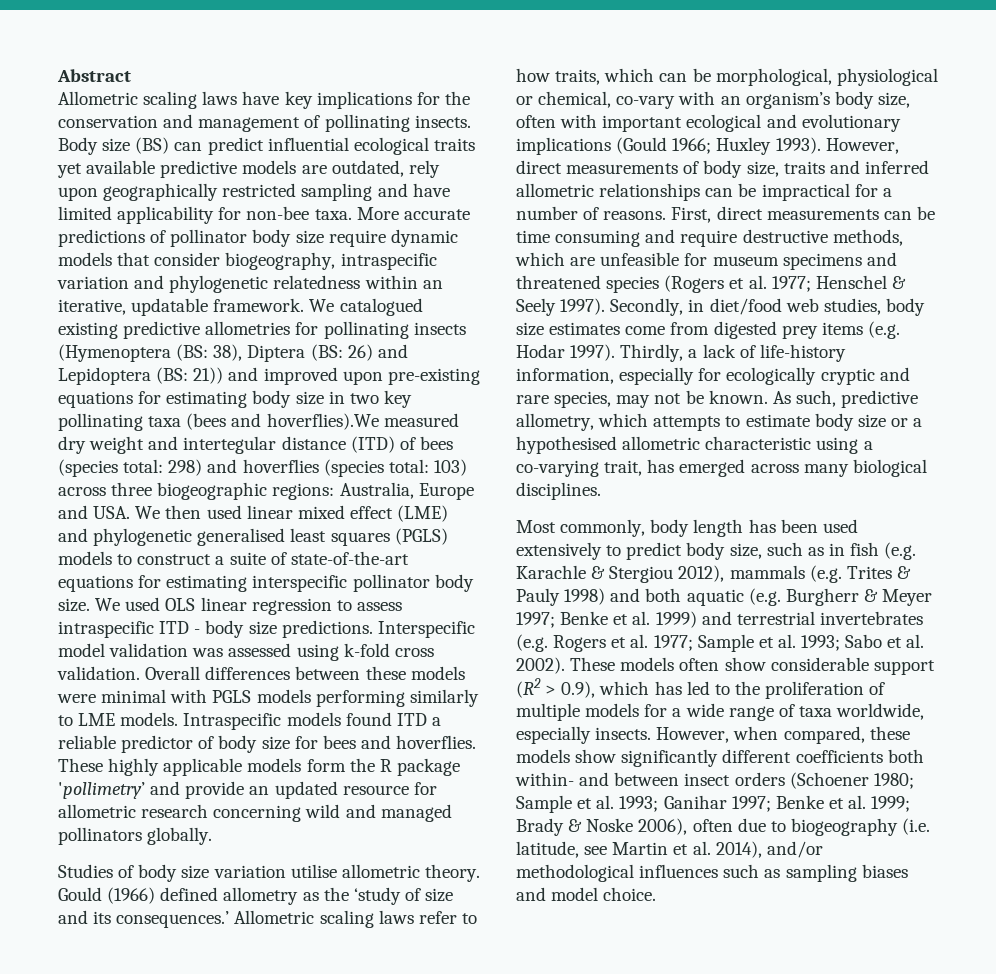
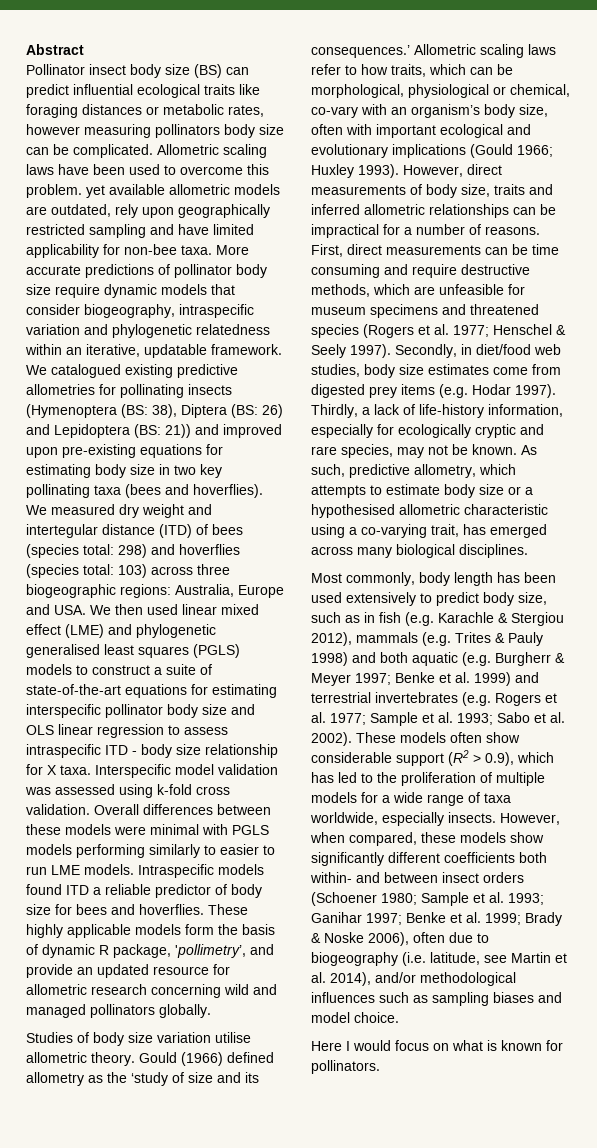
[58,91,470,109] [58,114,471,132] [58,137,98,155] Allometric scaling laws have key implications for the conservation and management of pollinating insects. Body -> [26,64,161,78] Pollinator insect body
(475, 144) none -> [239,84,260,95] [26,104,264,118] [26,124,284,138] [26,144,267,158] [26,164,269,175] [26,184,82,198] like foraging distances or metabolic rates, however measuring pollinators body size can be complicated. Allometric scaling laws have been used to overcome this problem.
[160,160,238,178] predictive -> [169,184,230,195] allometric
[266,413,379,430] hoverflies).We -> [193,484,263,498] [26,505,47,515] hoverflies). We
[58,597,161,612] size. We used -> [202,704,255,715] size and
[281,620,373,638] predictions. -> [205,744,278,758] [26,764,91,775] relationship for X taxa.
(73, 720) none -> [220,844,275,855] [26,866,47,875] easier to run
[379,758,460,776] [58,782,145,799] R package 'pollimetry’ -> [242,924,275,935] [26,944,246,958] basis of dynamic R package, 'pollimetry’,
(657, 894) none -> [311,1040,563,1051] [311,1060,380,1074] // Here I would focus on what is known for pollinators.

